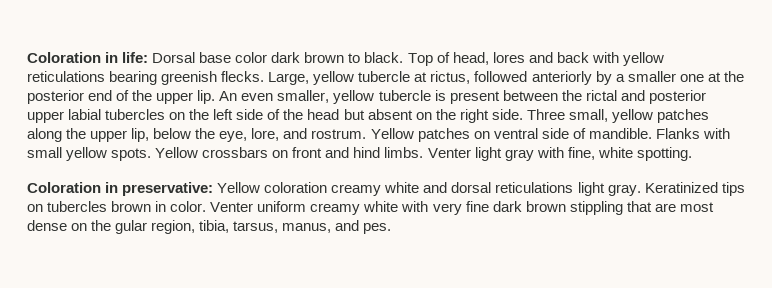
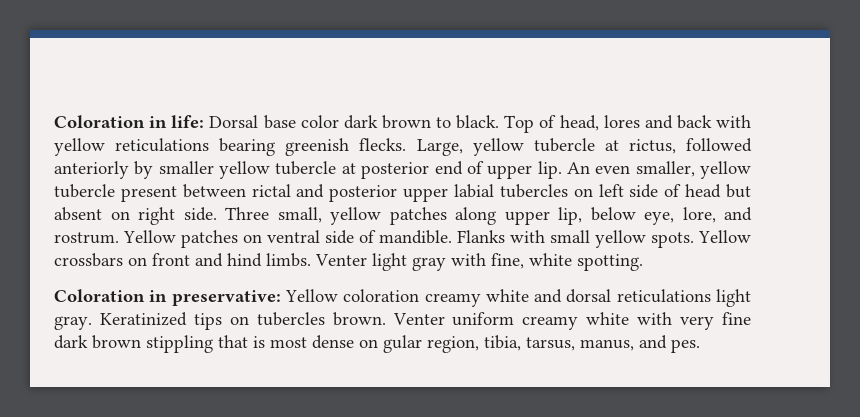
[615,71,744,82] a smaller one at the -> [158,161,356,179] smaller yellow tubercle at
[132,90,153,101] the -> (484, 167) none
[434,90,446,101] is -> (115, 191) none
[561,90,582,101] the -> (246, 191) none
[189,109,210,120] the -> (593, 192) none
[283,109,304,120] the -> (682, 190) none
[435,109,456,120] the -> (130, 215) none
[66,128,87,139] the -> (496, 216) none
[195,128,216,139] the -> (636, 214) none
[111,201,207,212] brown in color. -> [332,312,386,326] brown.
[654,203,676,212] are -> [253,336,265,348] is
[91,220,112,231] the -> (378, 343) none

